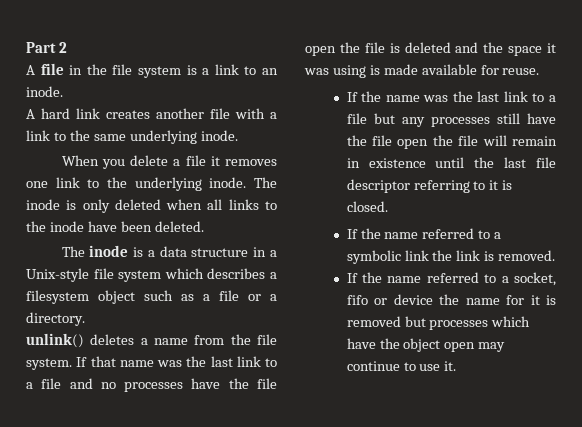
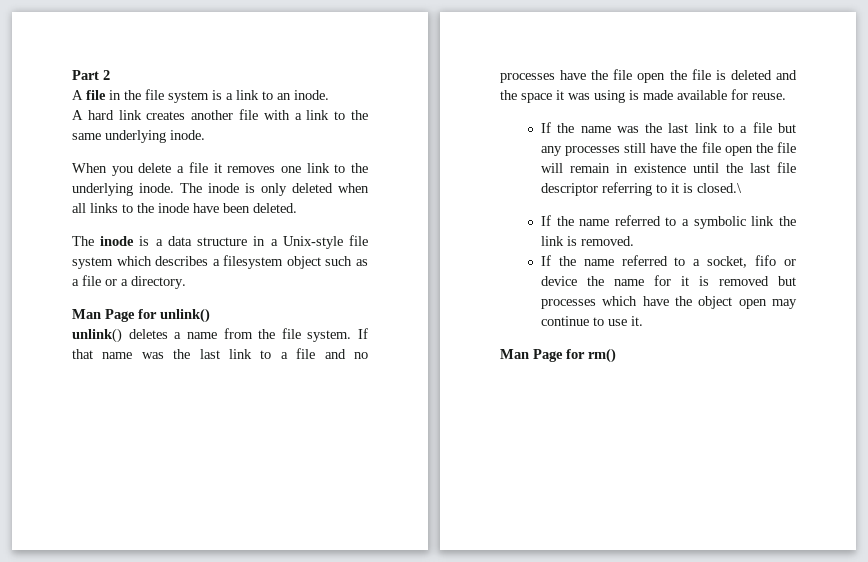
(85, 319) none -> [72,308,210,323] // Man Page for unlink()
[346,201,388,212] closed. -> [696,183,742,193] closed.\
(457, 366) none -> [500,348,616,363] // Man Page for rm()

